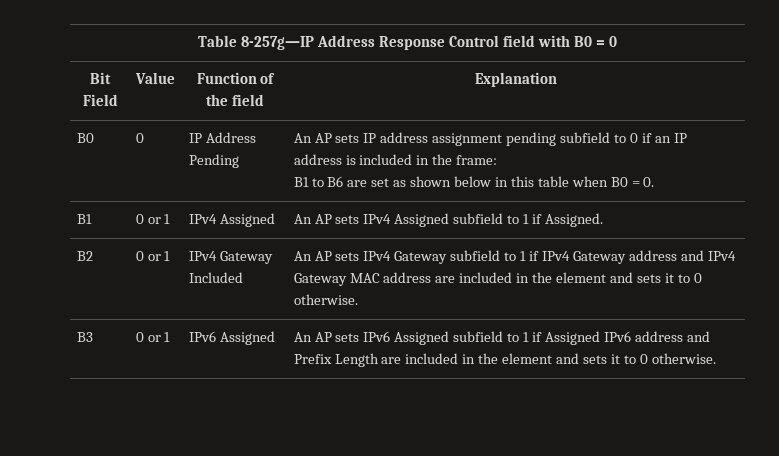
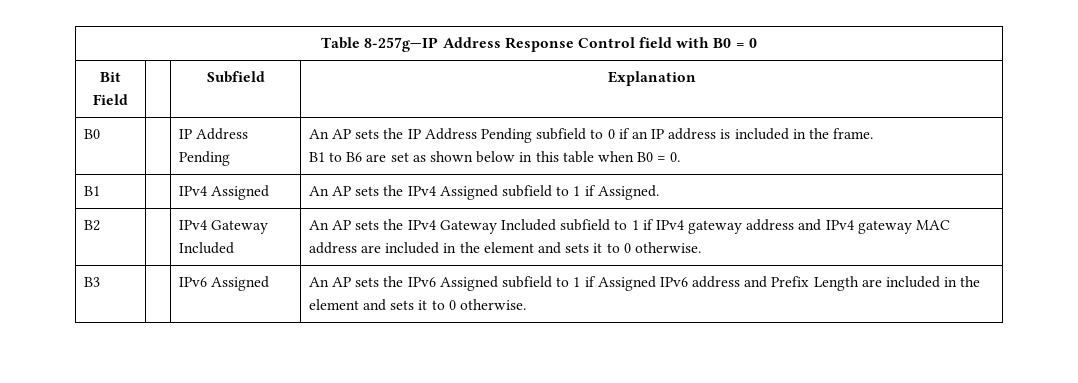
[134,72,175,84] [196,72,276,84] [206,94,264,106] Value | Function of the field -> [206,71,265,83] | Subfield
[135,133,144,143] 0 -> (100, 134) none
[363,132,557,146] IP address assignment pending -> [383,128,532,143] the IP Address Pending
[456,155,498,165] frame: -> [833,128,874,139] frame.
[135,214,171,224] 0 or 1 -> (100, 191) none
(360, 219) none -> [383,185,404,196] the
[135,251,171,261] 0 or 1 -> (100, 225) none
[363,251,448,264] IPv4 Gateway -> [383,219,556,234] the IPv4 Gateway Included
[572,251,626,264] Gateway -> [688,220,743,234] gateway
[293,273,347,286] Gateway -> [857,220,912,234] gateway
[135,332,171,342] 0 or 1 -> (100, 282) none
(360, 337) none -> [383,276,404,287] the

